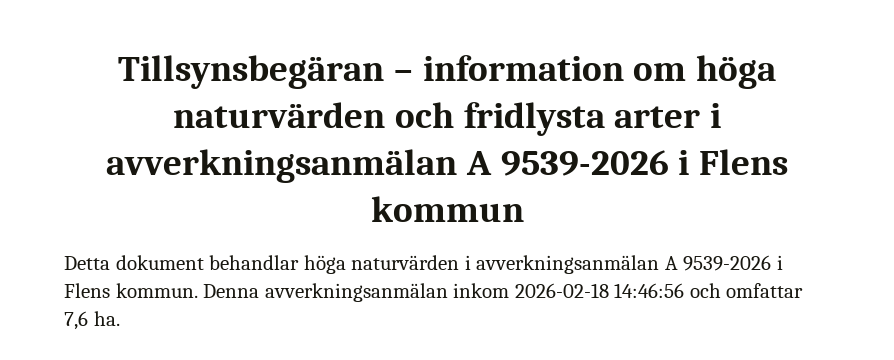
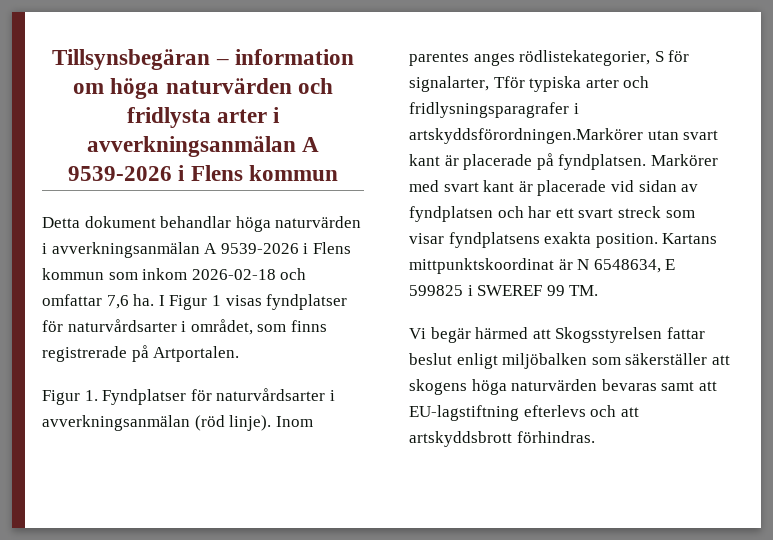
[115,283,448,302] kommun. Denna avverkningsanmälan -> [42,268,138,280] kommun som
[614,283,685,298] 14:46:56 -> (276, 274) none
(120, 318) none -> [158,294,348,310] [42,319,327,335] [42,345,240,362] [42,388,335,405] [42,415,313,431] [409,50,690,66] [409,76,650,92] [409,102,579,118] [409,128,719,144] [409,153,718,170] [409,180,699,196] [409,206,695,222] [409,232,718,248] [409,258,676,274] [409,285,599,296] [409,327,705,343] [409,353,730,369] [409,379,717,395] [409,405,639,421] [409,431,595,447] I Figur 1 visas fyndplatser för naturvårdsarter i området, som finns registrerade på Artportalen. // Figur 1. Fyndplatser för naturvårdsarter i avverkningsanmälan (röd linje). Inom parentes anges rödlistekategorier, S för signalarter, Tför typiska arter och fridlysningsparagrafer i artskyddsförordningen.Markörer utan svart kant är placerade på fyndplatsen. Markörer med svart kant är placerade vid sidan av fyndplatsen och har ett svart streck som visar fyndplatsens exakta position. Kartans mittpunktskoordinat är N 6548634, E 599825 i SWEREF 99 TM. // Vi begär härmed att Skogsstyrelsen fattar beslut enligt miljöbalken som säkerställer att skogens höga naturvärden bevaras samt att EU-lagstiftning efterlevs och att artskyddsbrott förhindras.

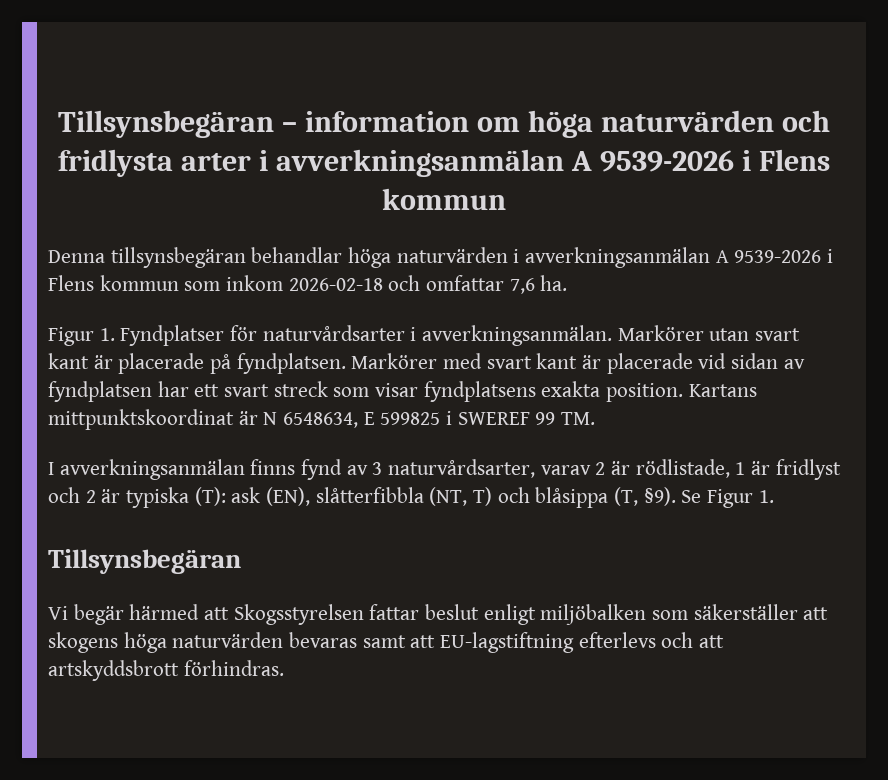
[42,216,156,228] Detta dokument -> [48,247,246,268] Denna tillsynsbegäran
[158,294,348,310] [42,319,327,335] [42,345,240,362] I Figur 1 visas fyndplatser för naturvårdsarter i området, som finns registrerade på Artportalen. -> (568, 283) none
[42,415,313,431] [409,50,690,66] [409,76,650,92] [409,102,579,118] [409,128,643,144] avverkningsanmälan (röd linje). Inom parentes anges rödlistekategorier, S för signalarter, Tför typiska arter och fridlysningsparagrafer i artskyddsförordningen.Markörer -> [422,325,704,346] avverkningsanmälan. Markörer
[497,206,524,218] och -> (152, 391) none
(599, 290) none -> [48,459,841,480] [48,487,774,508] [48,549,241,574] // I avverkningsanmälan finns fynd av 3 naturvårdsarter, varav 2 är rödlistade, 1 är fridlyst och 2 är typiska (T): ask (EN), slåtterfibbla (NT, T) och blåsippa (T, §9). Se Figur 1. // Tillsynsbegäran

